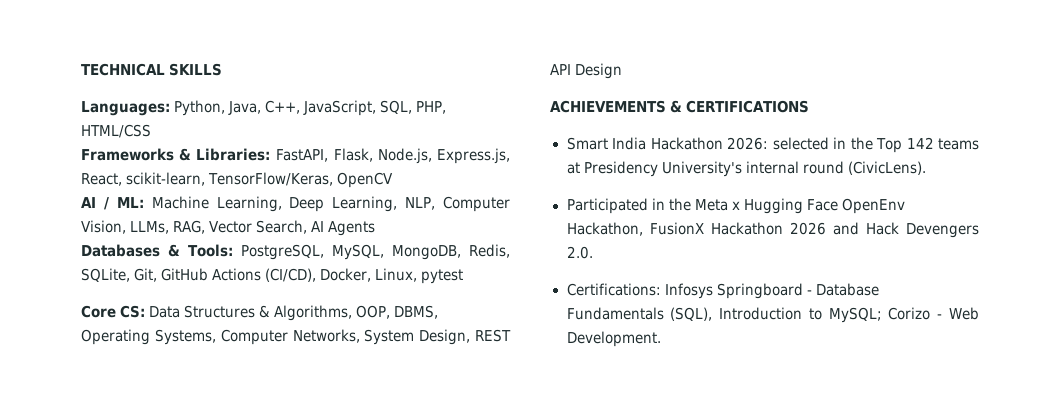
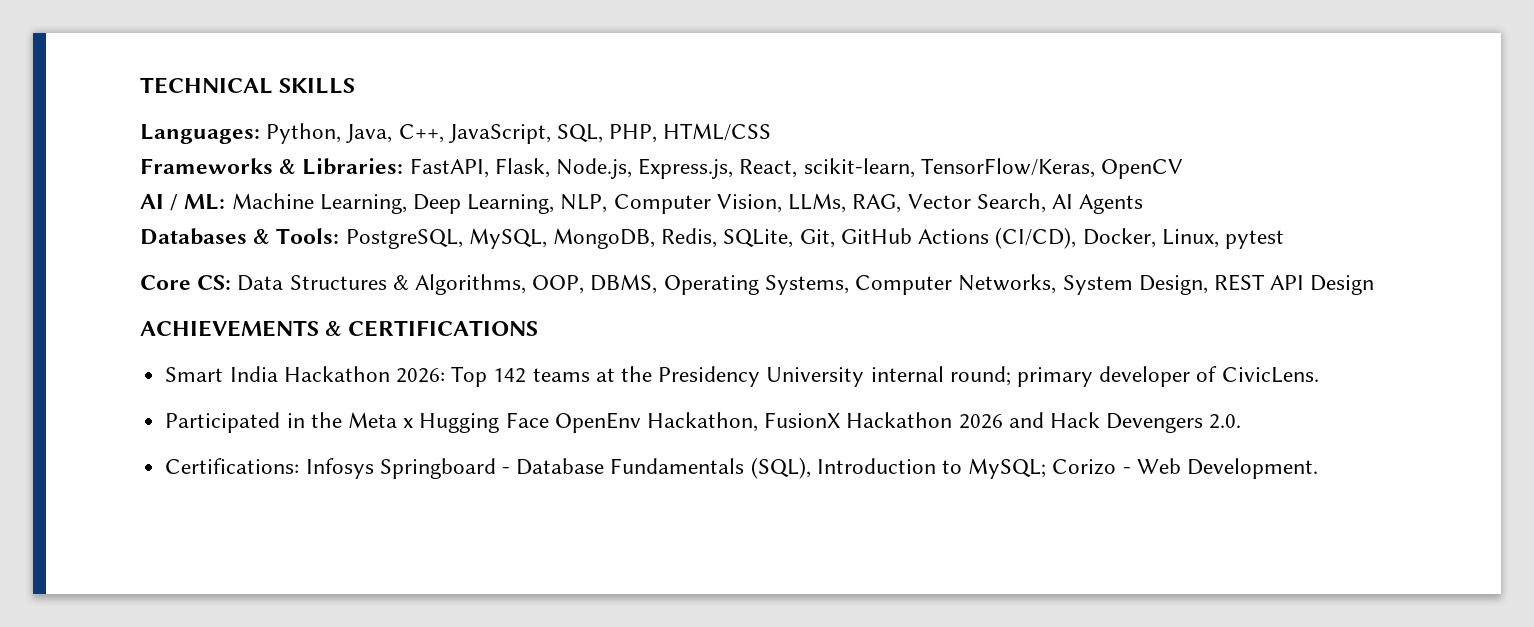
[772,137,873,150] selected in the -> (445, 375) none
[583,161,926,177] Presidency University's internal round (CivicLens). -> [620,366,1319,387] the Presidency University internal round; primary developer of CivicLens.

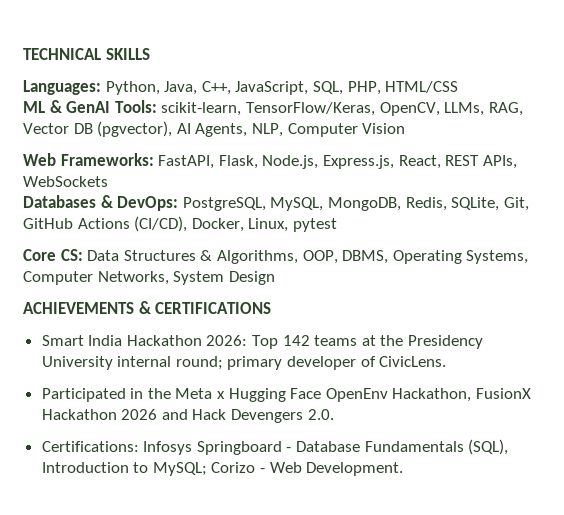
[140,158,404,175] Frameworks & Libraries: -> [23,100,523,116] [23,121,406,137] [23,153,154,166] ML & GenAI Tools: scikit-learn, TensorFlow/Keras, OpenCV, LLMs, RAG, Vector DB (pgvector), AI Agents, NLP, Computer Vision // Web Frameworks:
[803,158,1184,179] [140,193,1144,214] scikit-learn, TensorFlow/Keras, OpenCV // AI / ML: Machine Learning, Deep Learning, NLP, Computer Vision, LLMs, RAG, Vector Search, AI Agents -> [445,155,517,169] [23,176,108,187] REST APIs, WebSockets
[276,228,340,244] Tools: -> [117,196,179,211] DevOps:
[1138,274,1305,295] Design, REST API -> (225, 278) none

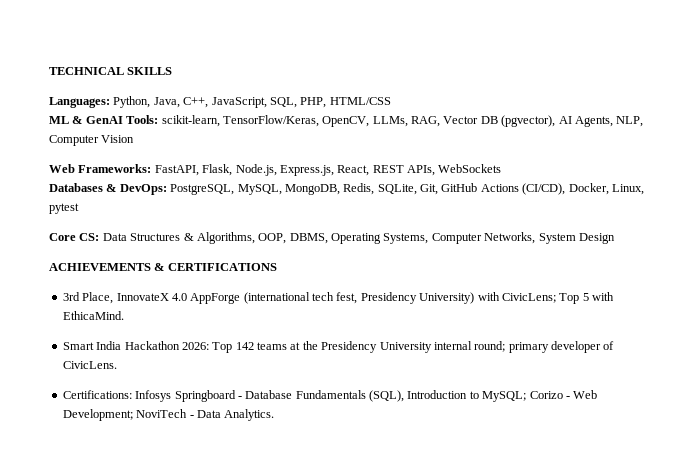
(272, 308) none -> [62,292,614,304] [62,311,124,320] // 3rd Place, InnovateX 4.0 AppForge (international tech fest, Presidency University) with CivicLens; Top 5 with EthicaMind.
[41,388,532,402] [41,409,334,423] // Participated in the Meta x Hugging Face OpenEnv Hackathon, FusionX Hackathon 2026 and Hack Devengers 2.0. -> (117, 365) none
[306,462,404,476] Development. -> [62,409,275,421] Development; NoviTech - Data Analytics.

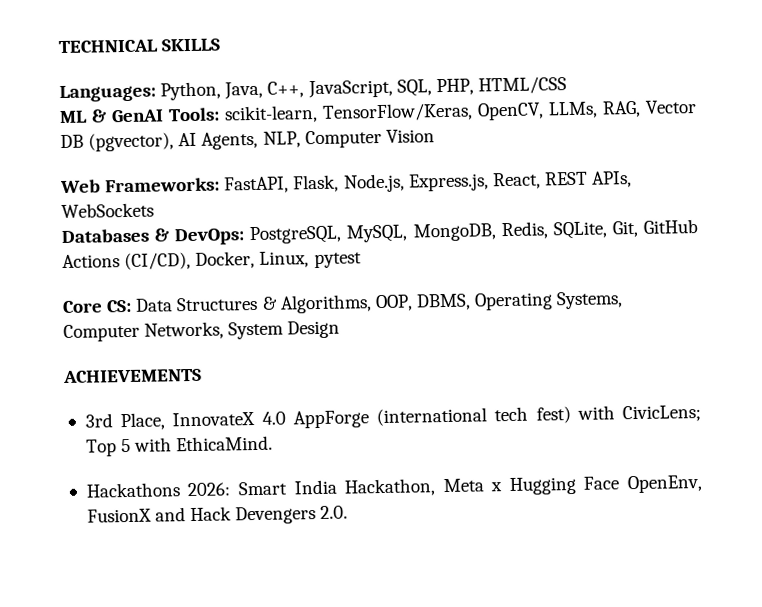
[154,263,277,271] & CERTIFICATIONS -> (202, 376) none
[336,292,475,304] fest, Presidency University) -> [535,406,571,424] fest)
[62,341,615,353] [62,361,117,369] [62,390,598,402] [62,409,275,421] Smart India Hackathon 2026: Top 142 teams at the Presidency University internal round; primary developer of CivicLens. // Certifications: Infosys Springboard - Database Fundamentals (SQL), Introduction to MySQL; Corizo - Web Development; NoviTech - Data Analytics. -> [85,474,704,498] [86,505,349,525] Hackathons 2026: Smart India Hackathon, Meta x Hugging Face OpenEnv, FusionX and Hack Devengers 2.0.

